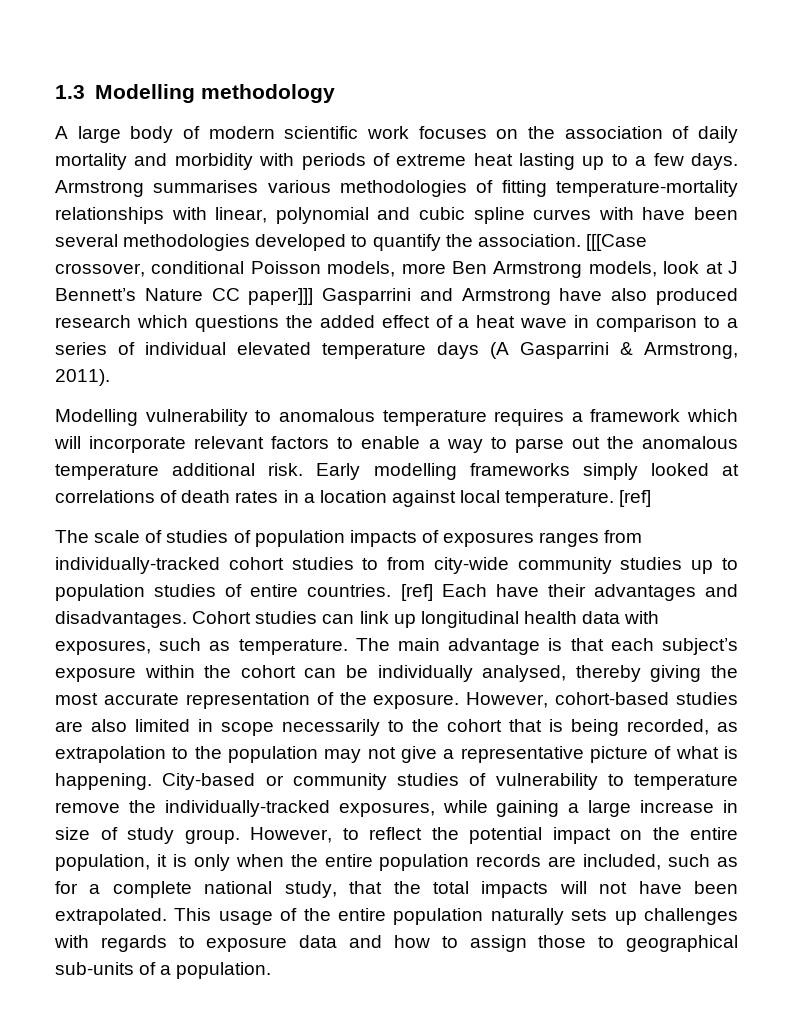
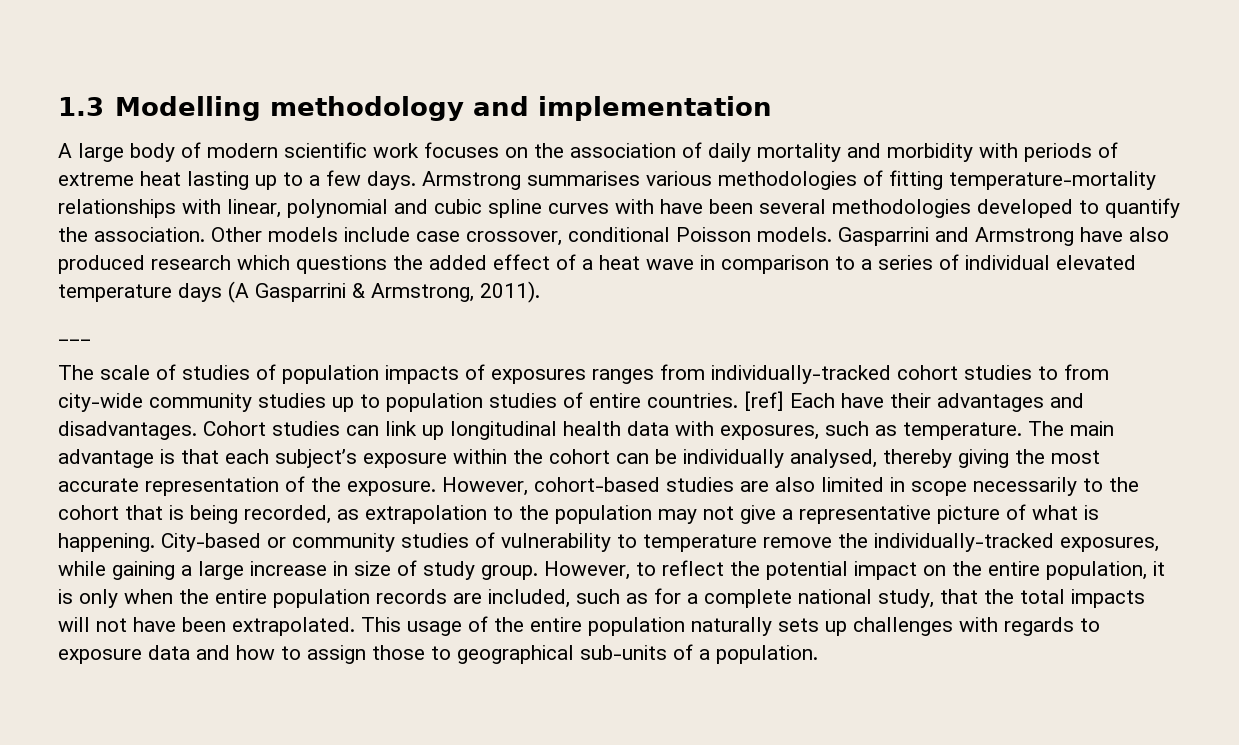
(335, 93) none -> [472,96,772,121] and implementation
[585,234,647,251] [55,261,738,278] [55,288,314,305] [[[Case crossover, conditional Poisson models, more Ben Armstrong models, look at J Bennett’s Nature CC paper]]] -> [211,227,832,246] Other models include case crossover, conditional Poisson models.
[55,409,738,426] [54,436,738,453] [55,463,739,480] [55,490,652,507] Modelling vulnerability to anomalous temperature requires a framework which will incorporate relevant factors to enable a way to parse out the anomalous temperature additional risk. Early modelling frameworks simply looked at correlations of death rates in a location against local temperature. [ref] -> [58,339,91,341] ___

